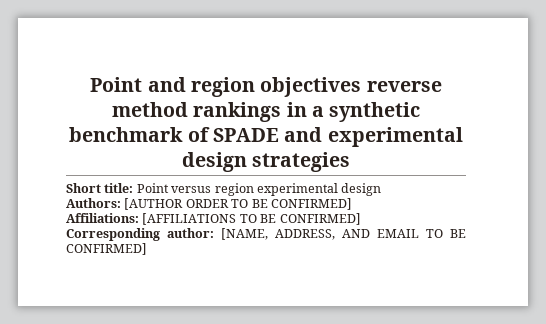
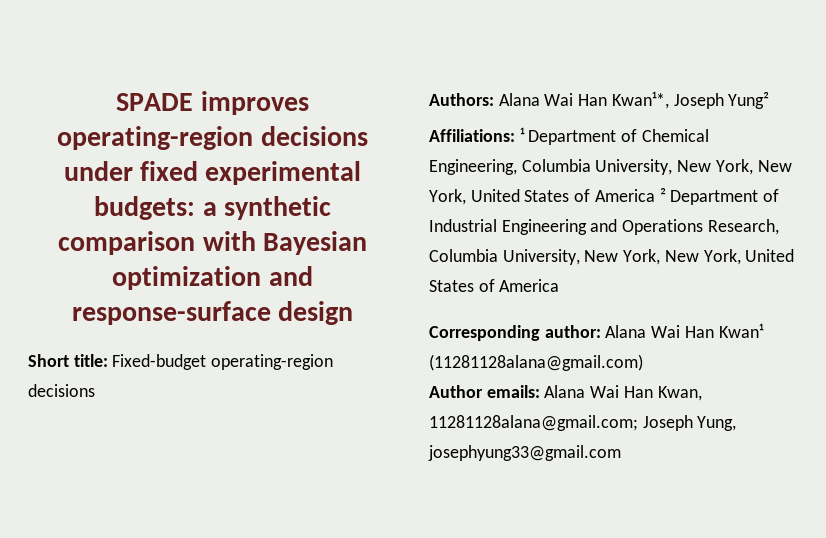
[90,77,442,97] [111,102,421,122] [69,127,463,147] [181,152,351,172] Point and region objectives reverse method rankings in a synthetic benchmark of SPADE and experimental design strategies -> [116,91,309,115] [57,126,368,150] [63,161,362,185] [94,196,331,220] [58,231,367,255] [112,266,313,290] [71,301,354,325] SPADE improves operating-region decisions under fixed experimental budgets: a synthetic comparison with Bayesian optimization and response-surface design
[136,183,382,196] [66,198,352,210] [66,213,361,225] [66,228,466,241] [66,243,147,255] Point versus region experimental design // Authors: [AUTHOR ORDER TO BE CONFIRMED] // Affiliations: [AFFILIATIONS TO BE CONFIRMED] // Corresponding author: [NAME, ADDRESS, AND EMAIL TO BE CONFIRMED] -> [112,354,334,370] [28,384,95,397] [429,91,770,109] [429,127,709,145] [429,159,792,175] [429,187,780,205] [429,219,779,235] [429,249,795,265] [429,279,560,292] [429,323,764,341] [429,354,643,371] [429,385,702,401] [429,415,737,431] [428,445,621,461] Fixed-budget operating-region decisions // Authors: Alana Wai Han Kwan¹*, Joseph Yung² // Affiliations: ¹ Department of Chemical Engineering, Columbia University, New York, New York, United States of America ² Department of Industrial Engineering and Operations Research, Columbia University, New York, New York, United States of America // Corresponding author: Alana Wai Han Kwan¹ (11281128alana@gmail.com) // Author emails: Alana Wai Han Kwan, 11281128alana@gmail.com; Joseph Yung, josephyung33@gmail.com

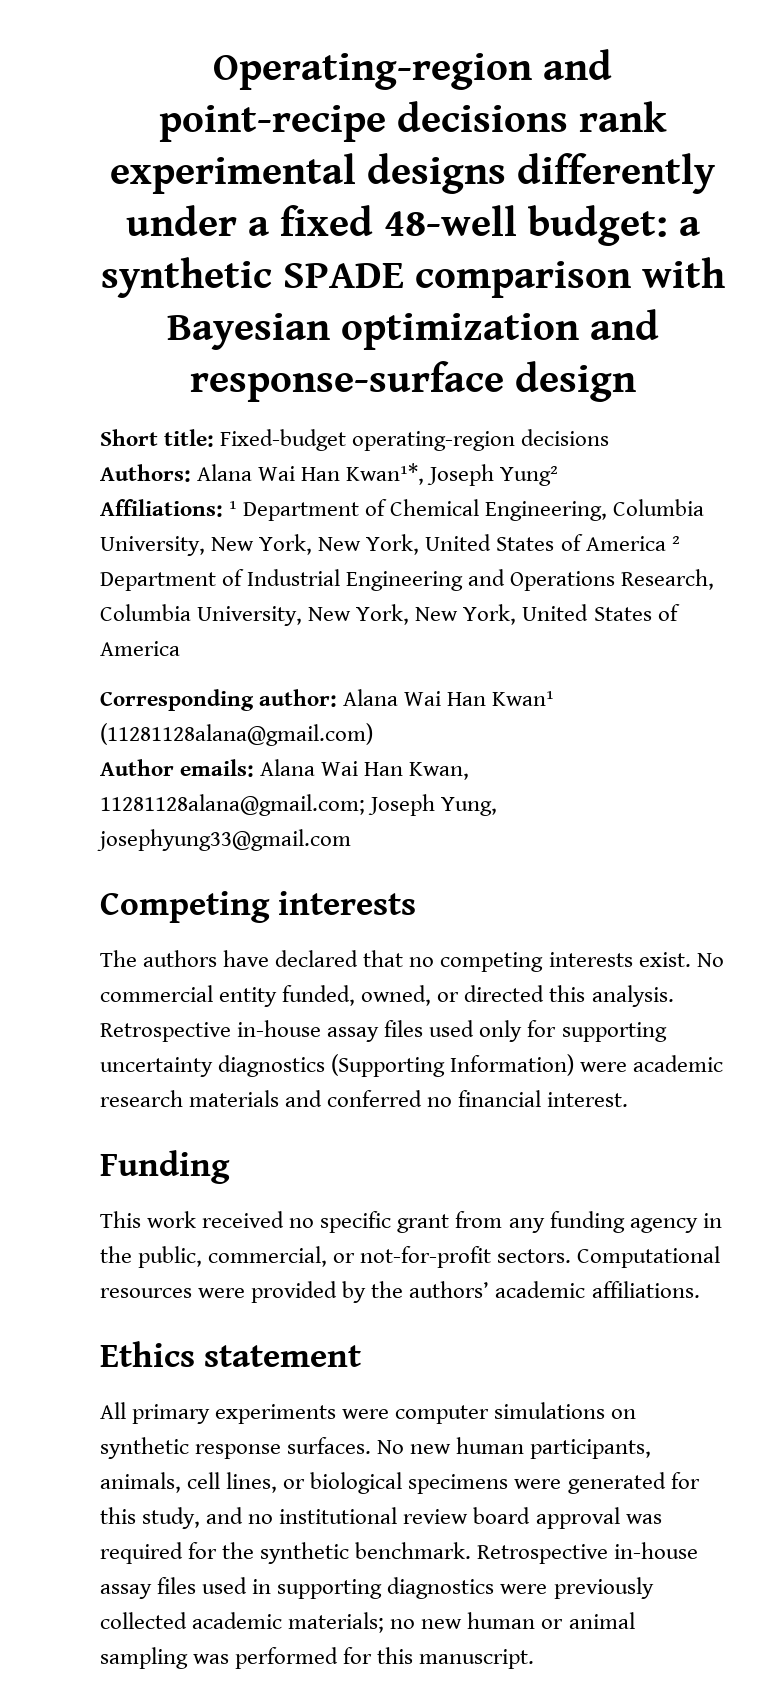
[116,91,309,115] [57,126,368,150] [63,161,362,185] [94,196,196,220] SPADE improves operating-region decisions under fixed experimental budgets: -> [213,49,612,90] [159,101,667,142] [110,153,715,194] [125,205,668,246] Operating-region and point-recipe decisions rank experimental designs differently under a fixed 48-well budget:
(331, 208) none -> [282,263,404,288] SPADE
(621, 453) none -> [100,891,417,923] [100,950,724,972] [100,985,674,1007] [100,1020,667,1042] [100,1054,724,1077] [100,1090,629,1107] [100,1150,230,1184] [100,1211,722,1233] [100,1246,721,1268] [100,1281,700,1303] [100,1341,362,1367] [100,1402,637,1424] [100,1437,652,1459] [100,1472,700,1494] [100,1507,662,1529] [100,1542,699,1564] [100,1577,654,1599] [100,1612,635,1633] [100,1647,535,1669] // Competing interests // The authors have declared that no competing interests exist. No commercial entity funded, owned, or directed this analysis. Retrospective in-house assay files used only for supporting uncertainty diagnostics (Supporting Information) were academic research materials and conferred no financial interest. // Funding // This work received no specific grant from any funding agency in the public, commercial, or not-for-profit sectors. Computational resources were provided by the authors’ academic affiliations. // Ethics statement // All primary experiments were computer simulations on synthetic response surfaces. No new human participants, animals, cell lines, or biological specimens were generated for this study, and no institutional review board approval was required for the synthetic benchmark. Retrospective in-house assay files used in supporting diagnostics were previously collected academic materials; no new human or animal sampling was performed for this manuscript.

